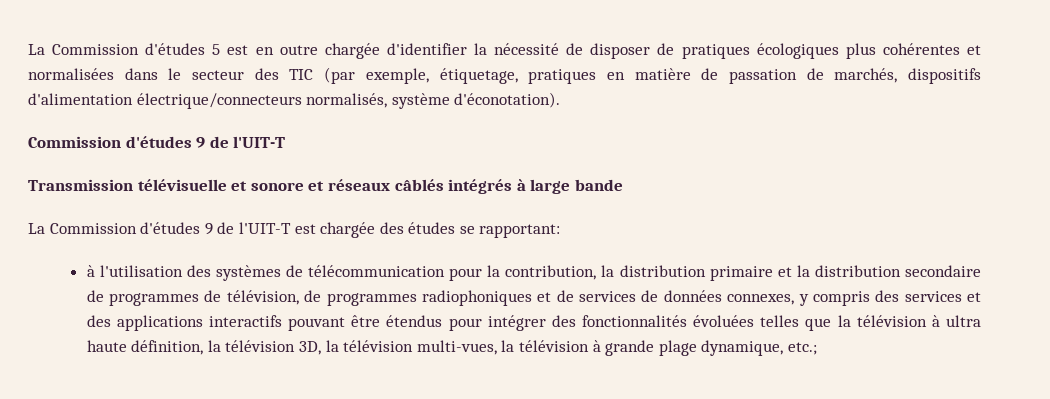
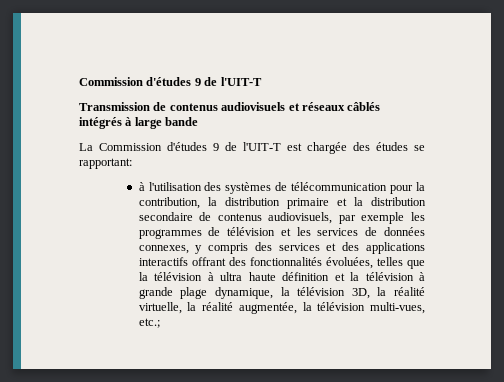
[28,43,981,59] [28,67,981,84] [28,92,561,109] La Commission d'études 5 est en outre chargée d'identifier la nécessité de disposer de pratiques écologiques plus cohérentes et normalisées dans le secteur des TIC (par exemple, étiquetage, pratiques en matière de passation de marchés, dispositifs d'alimentation électrique/connecteurs normalisés, système d'éconotation). // -> (79, 81) none
[137,179,304,191] télévisuelle et sonore -> [153,102,286,111] de contenus audiovisuels
[109,290,574,306] programmes de télévision, de programmes radiophoniques et de -> [217,212,425,224] [138,227,311,239] contenus audiovisuels, par exemple les programmes de télévision et les
[288,315,546,331] pouvant être étendus pour intégrer -> [191,257,226,266] offrant
[693,315,755,327] évoluées -> [325,257,373,269] évoluées,
[131,340,497,355] définition, la télévision 3D, la télévision multi-vues, -> [282,272,345,281] définition et
(784, 348) none -> [280,287,425,299] [138,302,425,314] la télévision 3D, la réalité virtuelle, la réalité augmentée, la télévision multi-vues,

